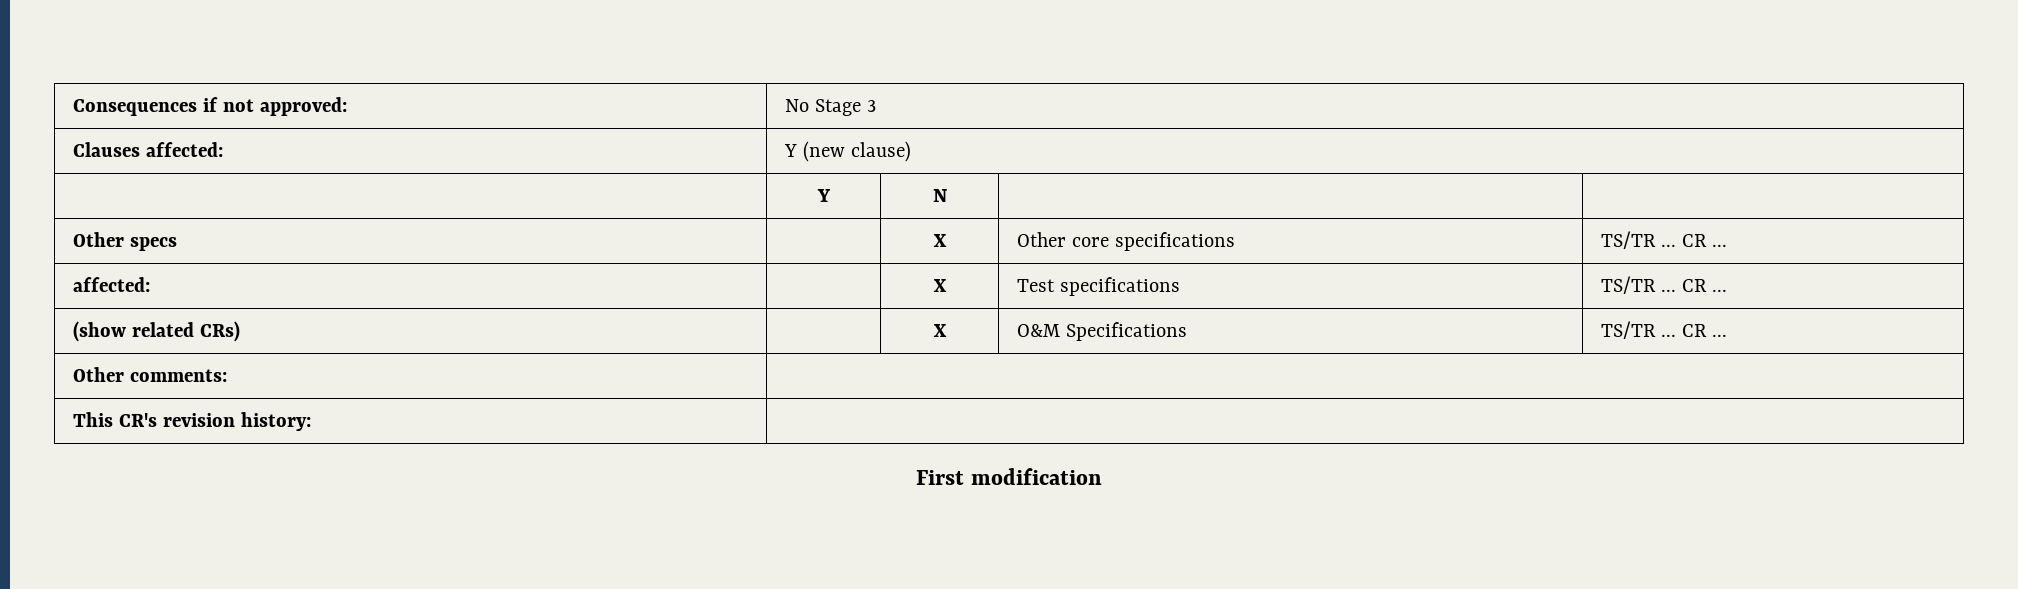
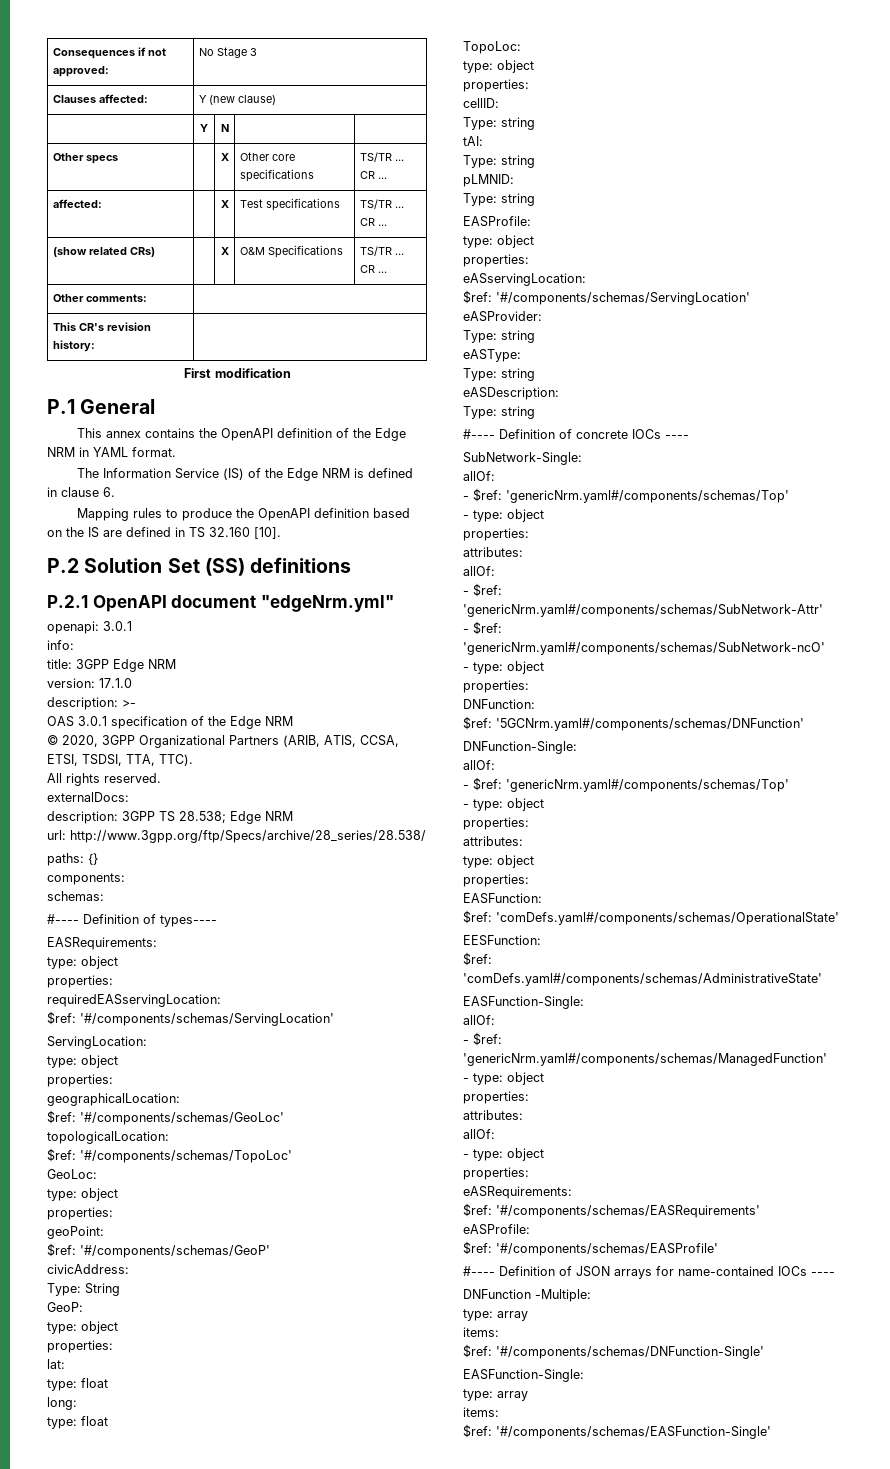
(1102, 476) none -> [47,399,156,414] [77,428,407,441] [47,447,176,457] [77,468,414,481] [47,487,115,497] [77,508,411,521] [47,527,281,539] [47,557,352,576] [47,595,394,612] [47,621,132,634] [47,640,74,650] [47,659,176,672] [47,678,132,688] [47,697,136,710] [47,716,293,729] [47,735,399,748] [47,754,193,766] [47,773,161,786] [47,792,129,802] [47,811,293,824] [47,830,426,843] [47,853,98,866] [47,873,125,885] [47,891,104,901] [47,914,217,927] [47,937,157,950] [47,956,118,969] [47,975,113,988] [47,994,221,1007] [47,1011,334,1026] [47,1036,147,1049] [47,1055,118,1068] [47,1074,113,1087] [47,1093,180,1106] [47,1110,284,1125] [47,1131,169,1144] [47,1148,292,1163] [47,1169,97,1179] [47,1188,118,1201] [47,1207,113,1220] [47,1226,104,1239] [47,1243,270,1258] [47,1264,129,1274] [47,1283,120,1296] [47,1302,83,1312] [47,1321,118,1334] [47,1340,113,1353] [47,1359,65,1369] [47,1378,108,1391] [47,1397,77,1410] [47,1416,108,1429] [463,41,521,54] [463,60,534,73] [463,79,529,92] [463,98,499,108] [463,117,535,130] [463,136,483,146] [463,155,535,168] [463,174,514,187] [463,193,535,206] [463,216,531,227] [463,235,534,248] [463,254,529,267] [463,273,586,286] [463,290,750,305] [463,311,542,322] [463,330,535,343] [463,349,521,362] [463,368,535,381] [463,387,559,400] [463,406,535,419] [463,429,689,439] [463,452,582,465] [463,471,495,481] [463,488,789,503] [463,509,544,522] [463,528,529,541] [463,547,523,557] [463,566,495,576] [463,583,502,597] [463,604,823,617] [463,621,502,635] [463,642,825,655] [463,661,544,674] [463,680,529,693] [463,699,535,709] [463,716,804,731] [463,741,577,754] [463,760,495,770] [463,777,789,792] [463,798,544,811] [463,817,529,830] [463,836,523,846] [463,855,534,868] [463,874,529,887] [463,893,542,904] [463,910,839,925] [463,935,541,946] [463,952,492,966] [463,973,822,986] [463,996,584,1009] [463,1015,495,1025] [463,1032,502,1046] [463,1053,827,1066] [463,1072,544,1085] [463,1091,529,1104] [463,1110,523,1120] [463,1129,495,1139] [463,1148,544,1161] [463,1167,529,1180] [463,1186,572,1199] [463,1203,760,1218] [463,1224,530,1235] [463,1241,718,1256] [463,1266,835,1279] [463,1289,591,1302] [463,1309,528,1321] [463,1327,499,1337] [463,1344,764,1359] [463,1369,584,1382] [463,1389,528,1401] [463,1407,499,1417] [463,1424,771,1439] // P.1 General // This annex contains the OpenAPI definition of the Edge NRM in YAML format. // The Information Service (IS) of the Edge NRM is defined in clause 6. // Mapping rules to produce the OpenAPI definition based on the IS are defined in TS 32.160 [10]. // P.2 Solution Set (SS) definitions // P.2.1 OpenAPI document "edgeNrm.yml" // openapi: 3.0.1 // info: // title: 3GPP Edge NRM // version: 17.1.0 // description: >- // OAS 3.0.1 specification of the Edge NRM // © 2020, 3GPP Organizational Partners (ARIB, ATIS, CCSA, ETSI, TSDSI, TTA, TTC). // All rights reserved. // externalDocs: // description: 3GPP TS 28.538; Edge NRM // url: http://www.3gpp.org/ftp/Specs/archive/28_series/28.538/ // paths: {} // components: // schemas: // #---- Definition of types---- // EASRequirements: // type: object // properties: // requiredEASservingLocation: // $ref: '#/components/schemas/ServingLocation' // ServingLocation: // type: object // properties: // geographicalLocation: // $ref: '#/components/schemas/GeoLoc' // topologicalLocation: // $ref: '#/components/schemas/TopoLoc' // GeoLoc: // type: object // properties: // geoPoint: // $ref: '#/components/schemas/GeoP' // civicAddress: // Type: String // GeoP: // type: object // properties: // lat: // type: float // long: // type: float // TopoLoc: // type: object // properties: // cellID: // Type: string // tAI: // Type: string // pLMNID: // Type: string // EASProfile: // type: object // properties: // eASservingLocation: // $ref: '#/components/schemas/ServingLocation' // eASProvider: // Type: string // eASType: // Type: string // eASDescription: // Type: string // #---- Definition of concrete IOCs ---- // SubNetwork-Single: // allOf: // - $ref: 'genericNrm.yaml#/components/schemas/Top' // - type: object // properties: // attributes: // allOf: // - $ref: 'genericNrm.yaml#/components/schemas/SubNetwork-Attr' // - $ref: 'genericNrm.yaml#/components/schemas/SubNetwork-ncO' // - type: object // properties: // DNFunction: // $ref: '5GCNrm.yaml#/components/schemas/DNFunction' // DNFunction-Single: // allOf: // - $ref: 'genericNrm.yaml#/components/schemas/Top' // - type: object // properties: // attributes: // type: object // properties: // EASFunction: // $ref: 'comDefs.yaml#/components/schemas/OperationalState' // EESFunction: // $ref: 'comDefs.yaml#/components/schemas/AdministrativeState' // EASFunction-Single: // allOf: // - $ref: 'genericNrm.yaml#/components/schemas/ManagedFunction' // - type: object // properties: // attributes: // allOf: // - type: object // properties: // eASRequirements: // $ref: '#/components/schemas/EASRequirements' // eASProfile: // $ref: '#/components/schemas/EASProfile' // #---- Definition of JSON arrays for name-contained IOCs ---- // DNFunction -Multiple: // type: array // items: // $ref: '#/components/schemas/DNFunction-Single' // EASFunction-Single: // type: array // items: // $ref: '#/components/schemas/EASFunction-Single'

